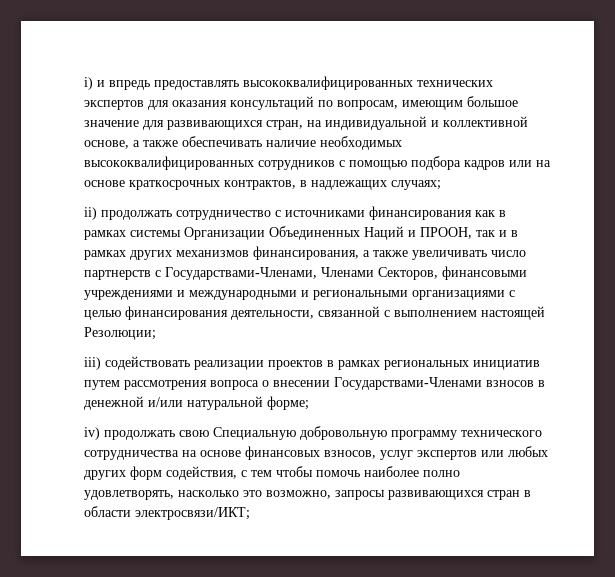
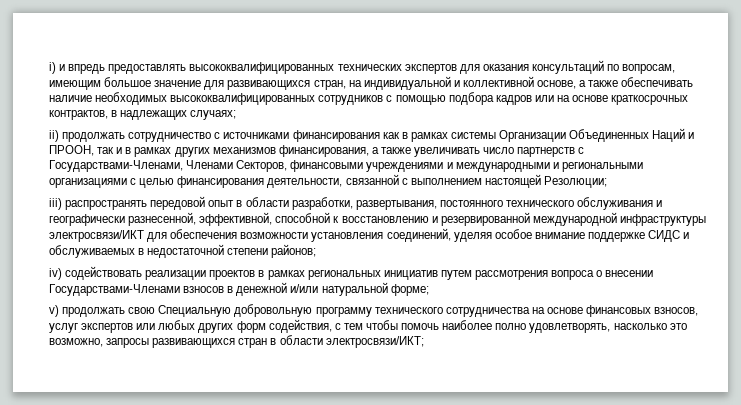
(102, 363) none -> [65,196,663,210] [49,212,706,226] [49,228,690,242] [49,244,317,258] [49,268,63,280] распространять передовой опыт в области разработки, развертывания, постоянного технического обслуживания и географически разнесенной, эффективной, способной к восстановлению и резервированной международной инфраструктуры электросвязи/ИКТ для обеспечения возможности установления соединений, уделяя особое внимание поддержке СИДС и обслуживаемых в недостаточной степени районов; // iv)
[84,427,101,440] iv) -> [49,305,60,317] v)

